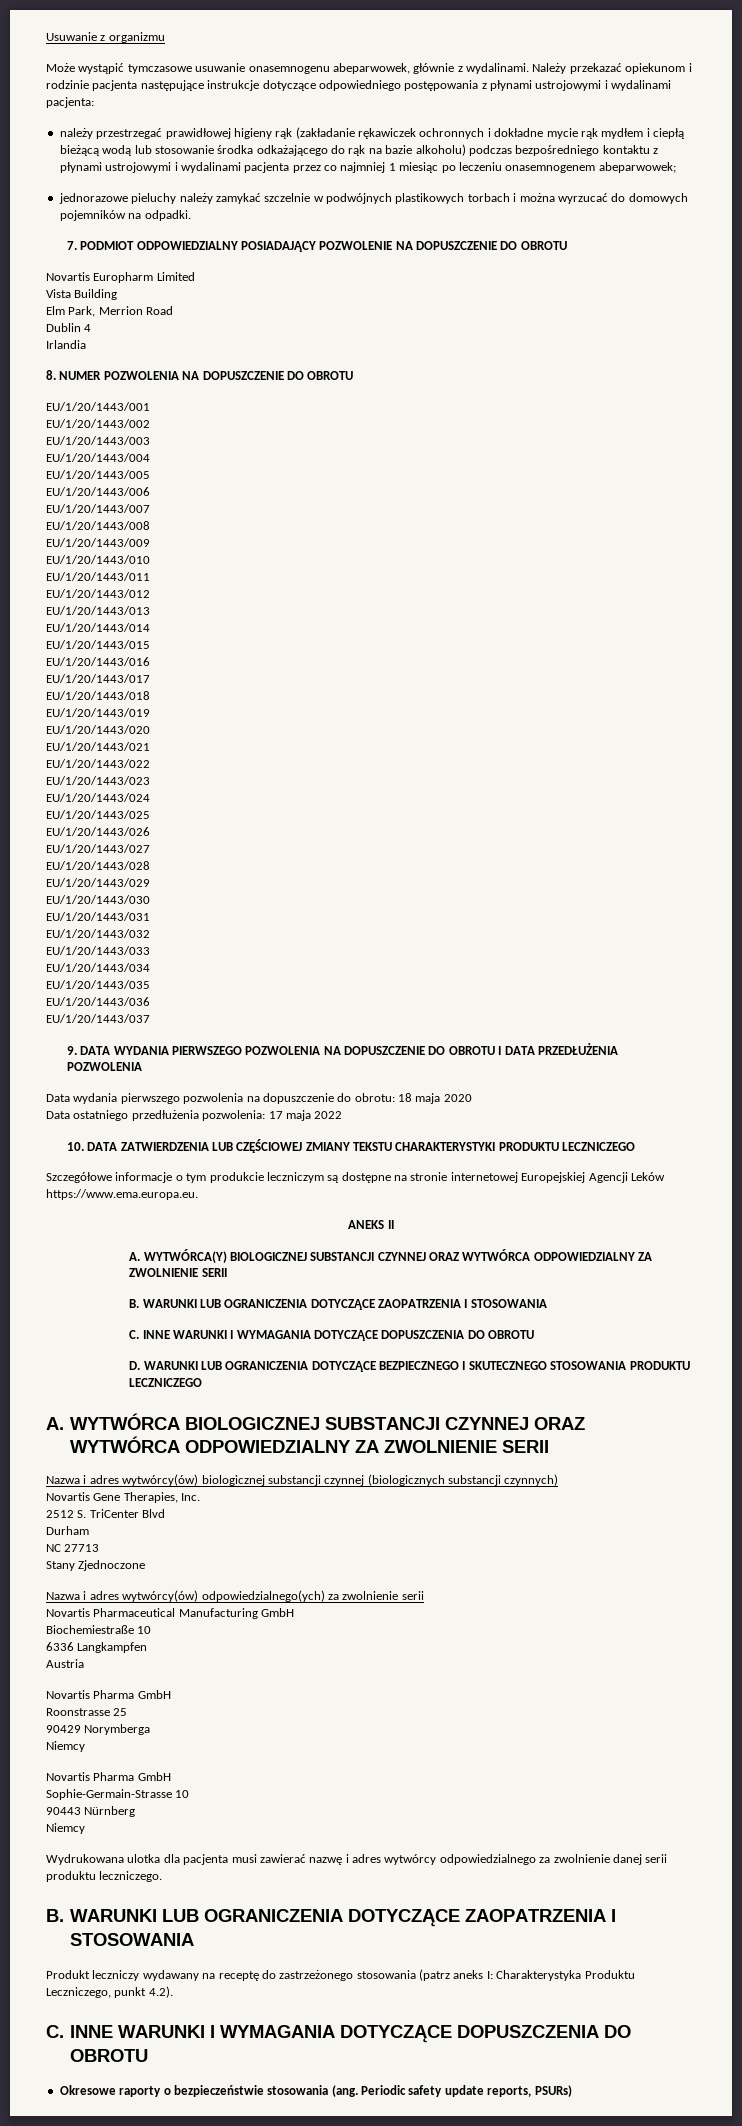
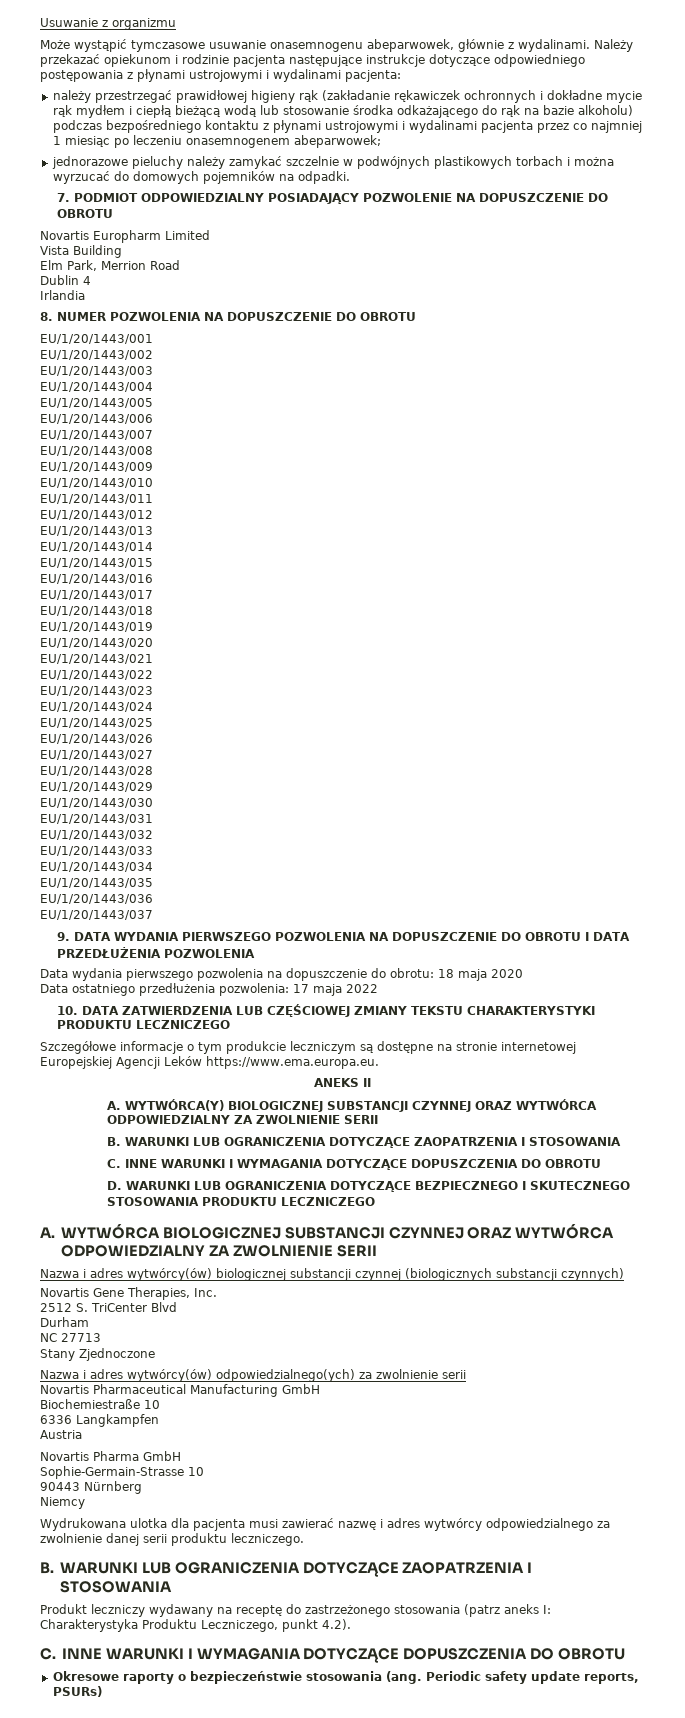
[46,1708,128,1716] [46,1724,151,1735] [46,1741,85,1752] [46,1772,171,1781] // Roonstrasse 25 // 90429 Norymberga // Niemcy // Novartis Pharma GmbH -> (181, 1456) none

